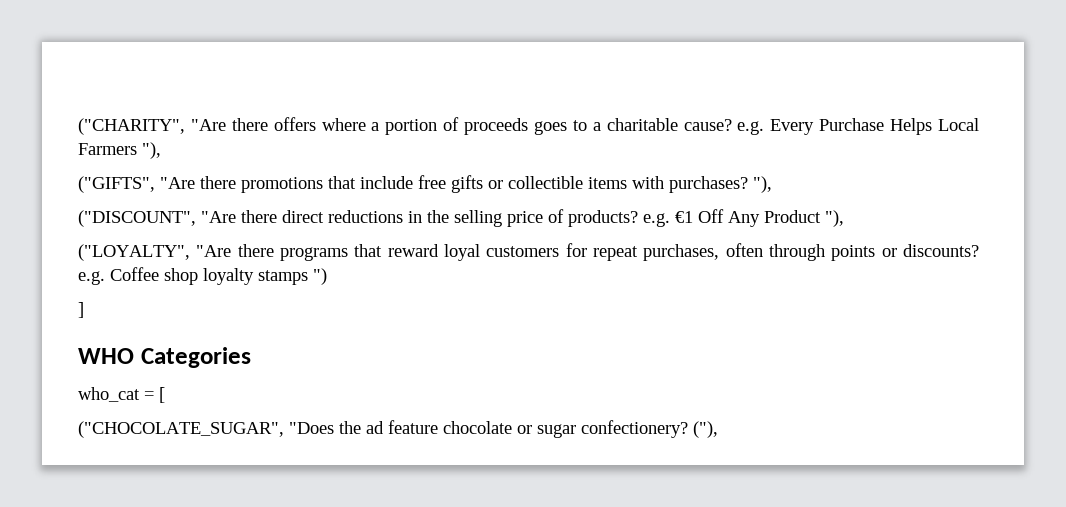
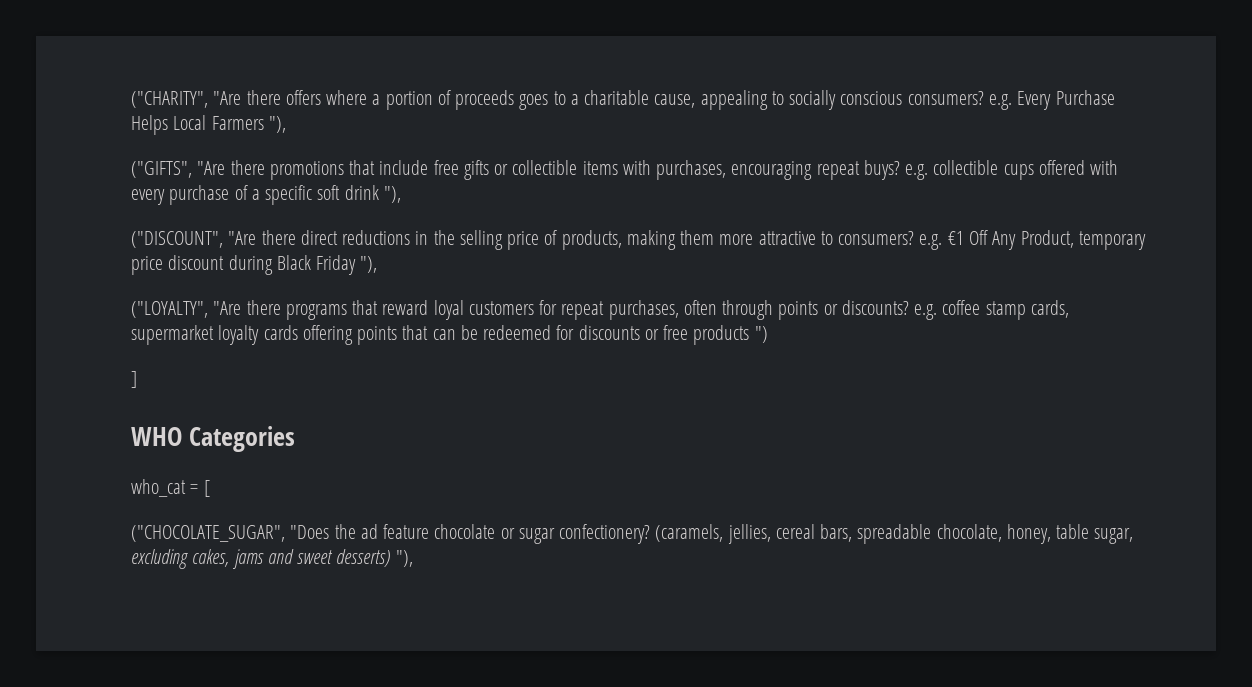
[683,119,732,131] cause? -> [654,90,984,110] cause, appealing to socially conscious consumers?
[669,176,748,193] purchases? -> [656,160,1119,180] [131,185,379,205] purchases, encouraging repeat buys? e.g. collectible cups offered with every purchase of a specific soft drink
[568,209,821,227] products? e.g. €1 Off Any Product -> [561,230,1146,250] [131,255,357,275] products, making them more attractive to consumers? e.g. €1 Off Any Product, temporary price discount during Black Friday
[110,267,308,285] Coffee shop loyalty stamps -> [942,300,1070,320] [131,325,750,345] coffee stamp cards, supermarket loyalty cards offering points that can be redeemed for discounts or free products
[693,421,718,438] ("), -> [655,524,1134,544] [131,549,413,569] (caramels, jellies, cereal bars, spreadable chocolate, honey, table sugar, excluding cakes, jams and sweet desserts) "),

